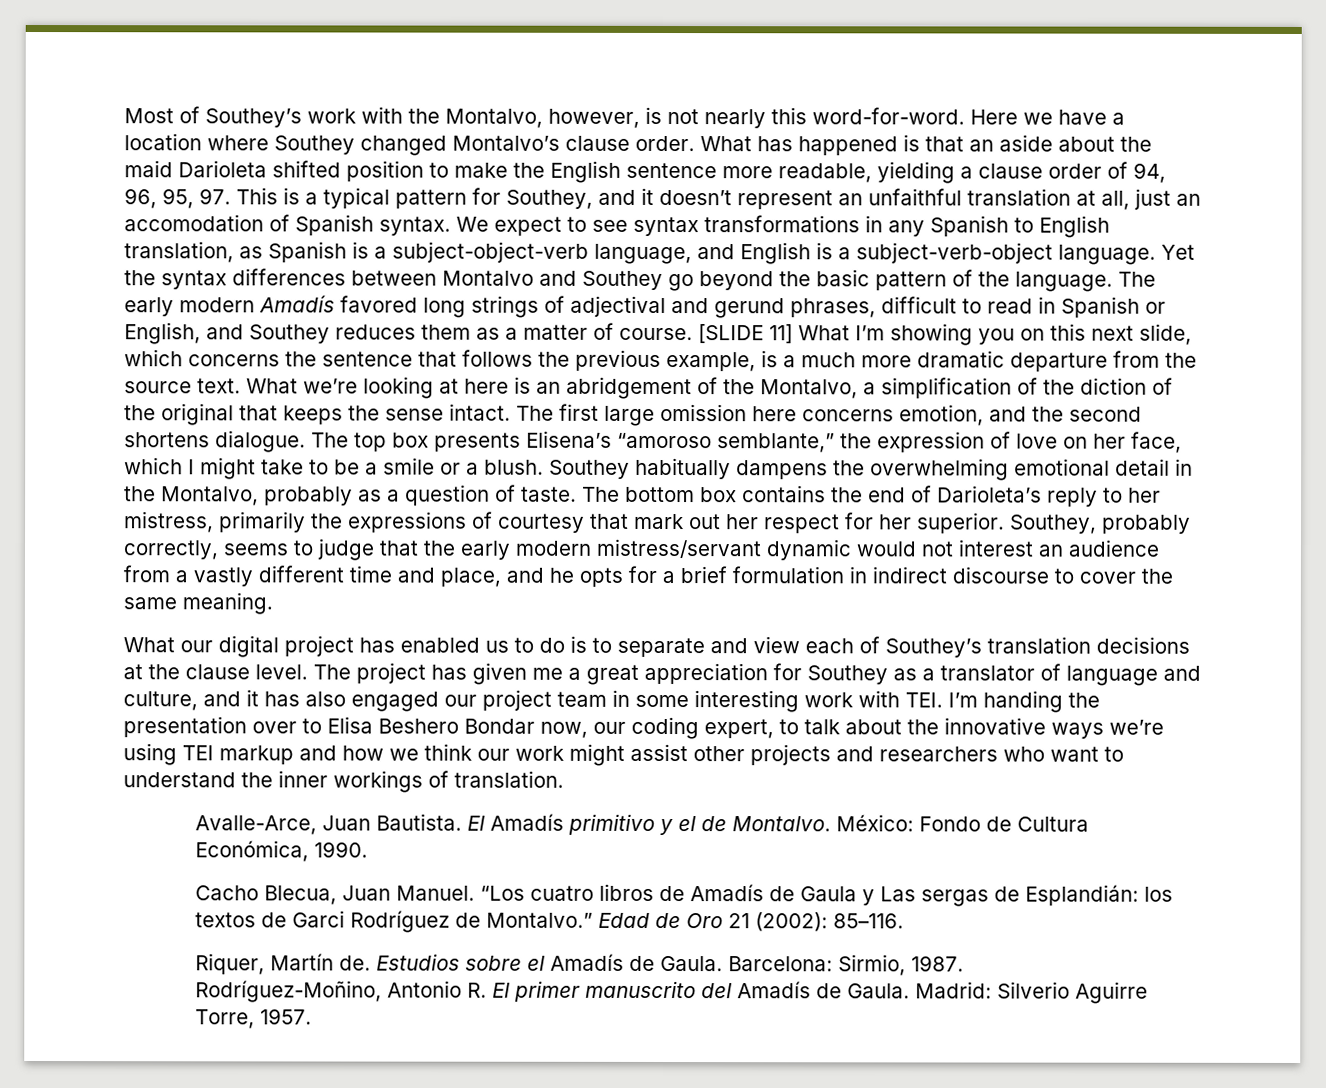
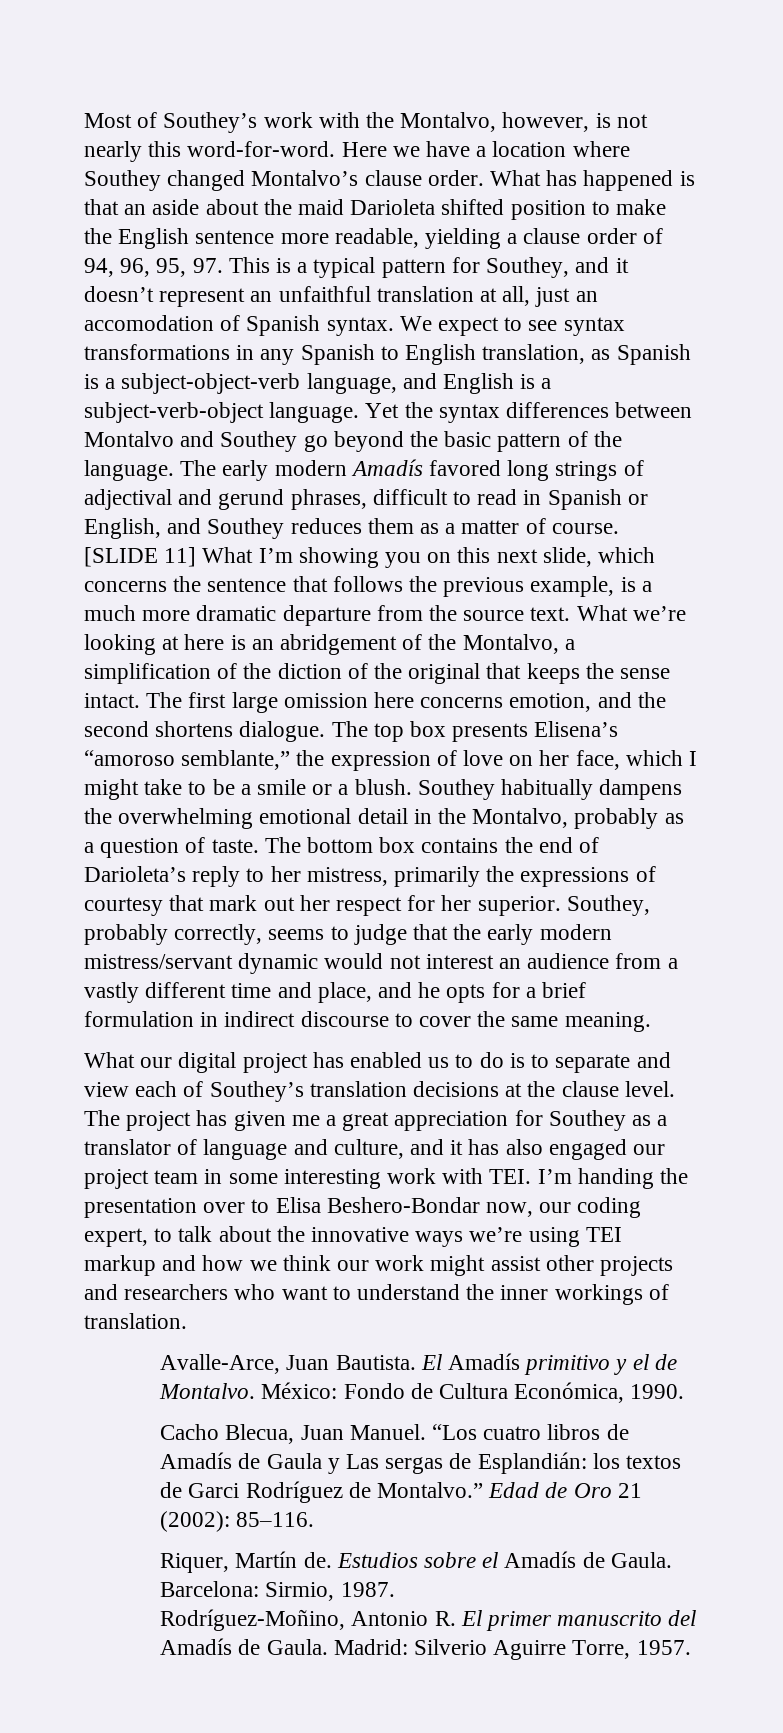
[378,718,535,734] Beshero Bondar -> [326,1197,480,1213] Beshero-Bondar

